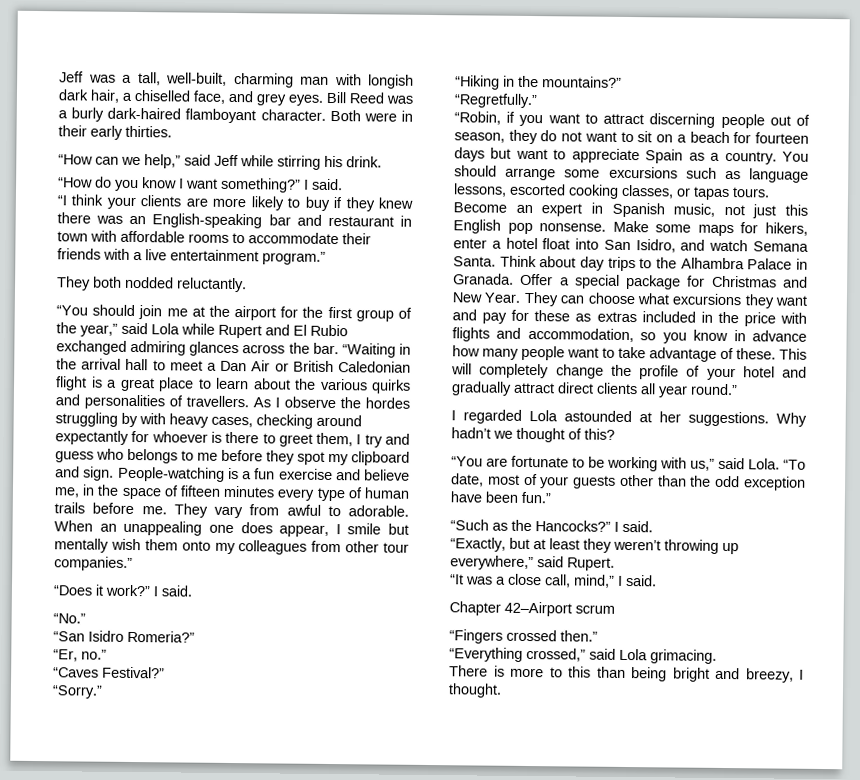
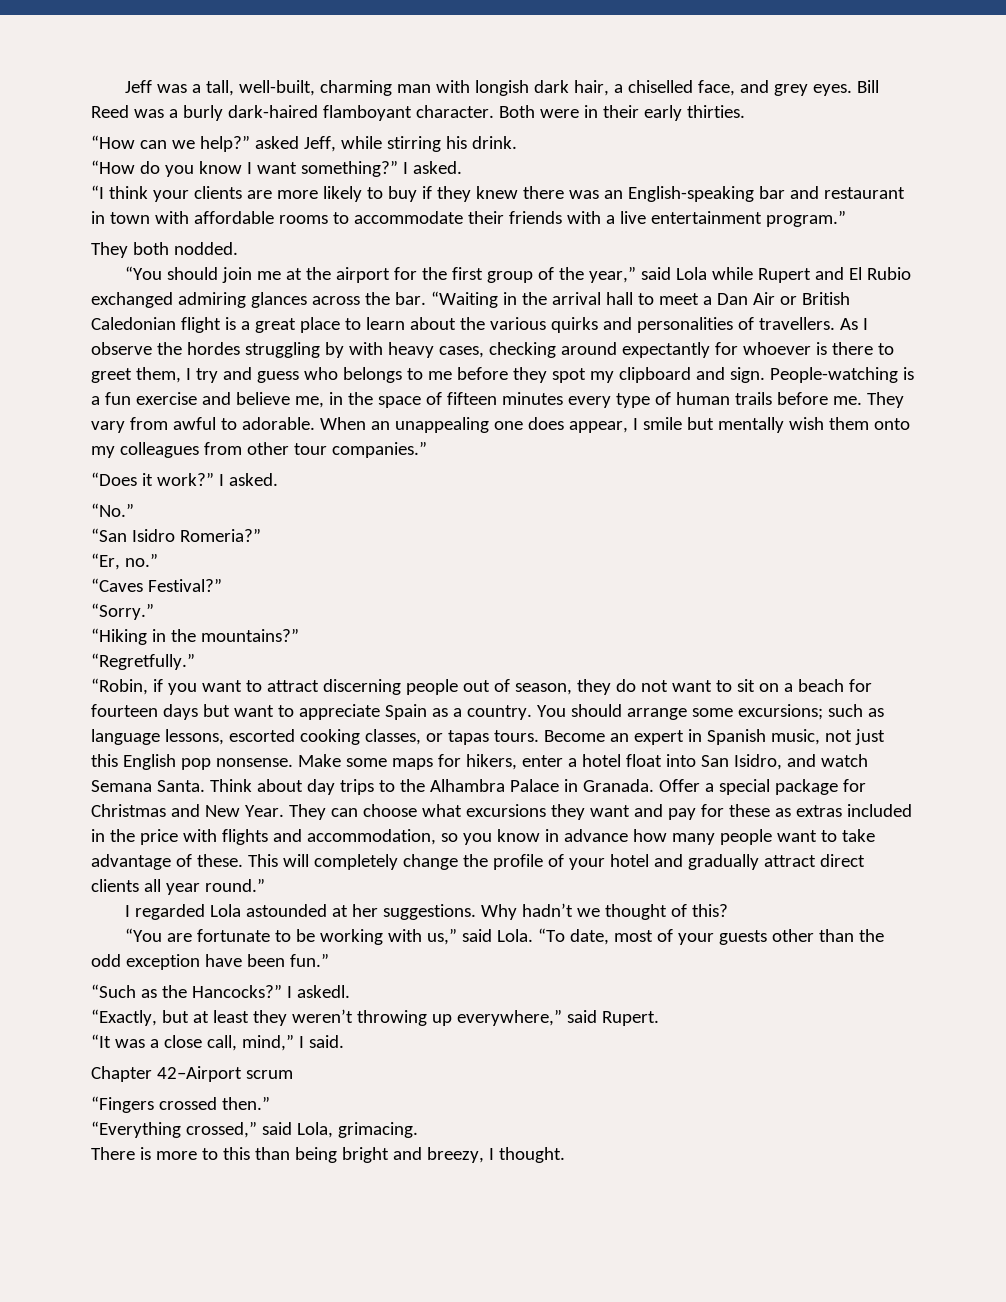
[144,154,239,169] help,” said Jeff -> [199,135,336,152] help?” asked Jeff,
[312,178,343,191] said. -> [412,161,462,174] asked.
[125,276,247,293] nodded reluctantly. -> [173,242,238,255] nodded.
[161,585,193,597] said. -> [228,473,278,486] asked.
[608,166,678,179] excursions -> [737,704,823,720] excursions;
[622,520,653,533] said. -> [296,985,350,998] askedl.
[619,648,648,661] Lola -> [296,1122,333,1138] Lola,

